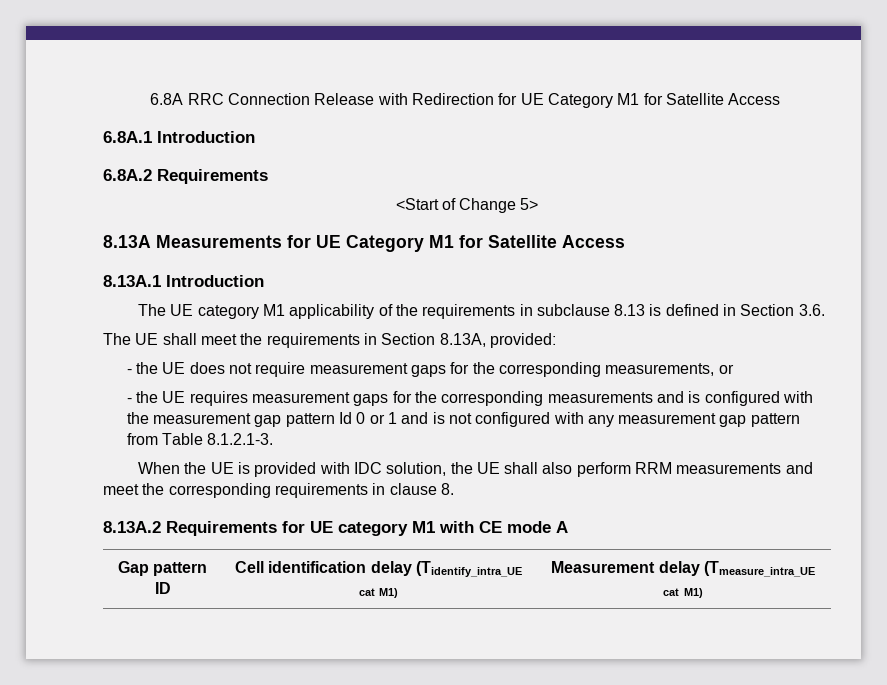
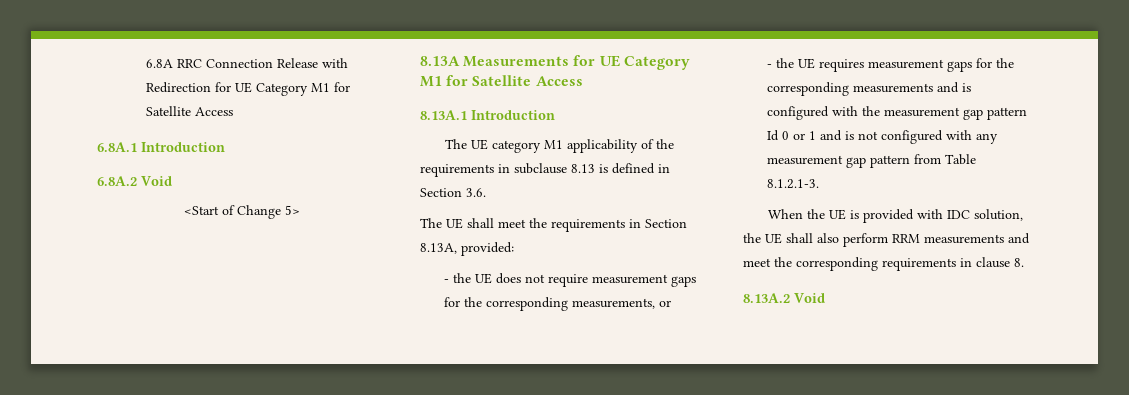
[157,169,268,184] Requirements -> [141,176,172,186] Void
[166,521,568,536] [117,561,208,576] [154,582,171,594] [235,561,522,577] [358,588,399,598] [551,561,815,577] [663,588,703,598] Requirements for UE category M1 with CE mode A // Gap pattern ID | Cell identification delay (Tidentify_intra_UE cat M1) | Measurement delay (Tmeasure_intra_UE cat M1) -> [794,293,825,303] Void

